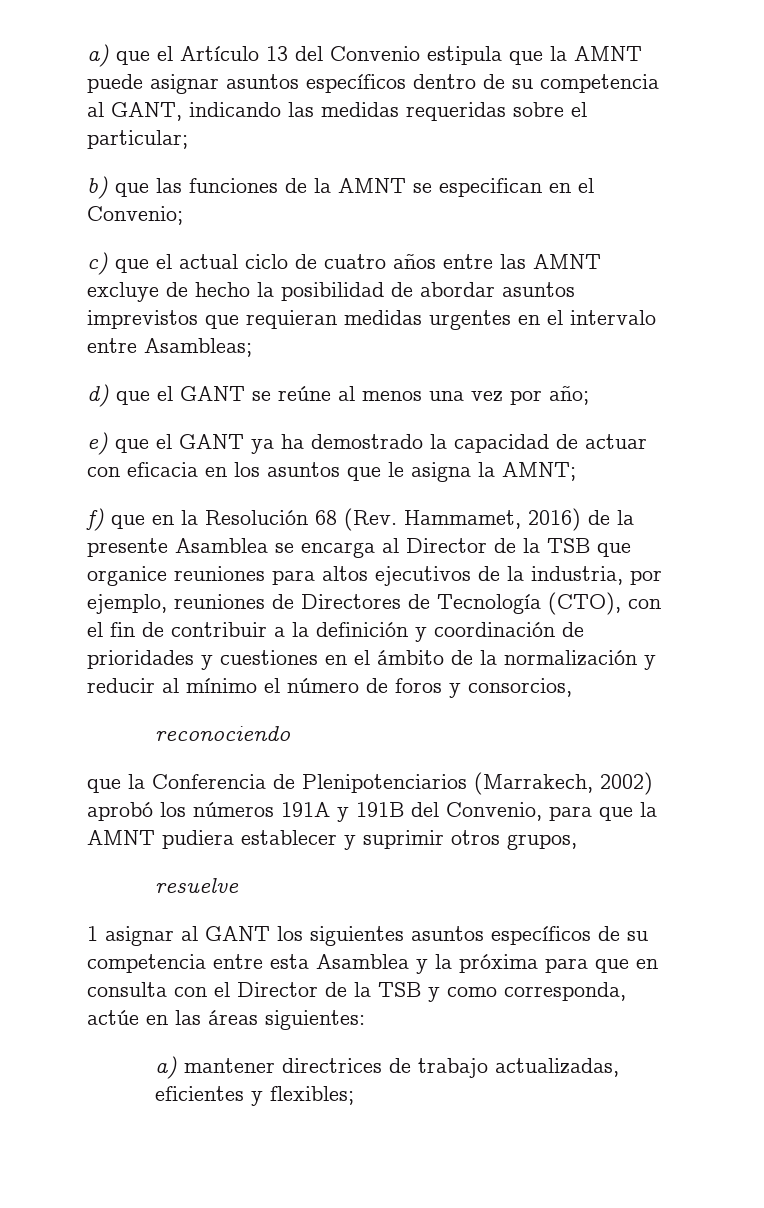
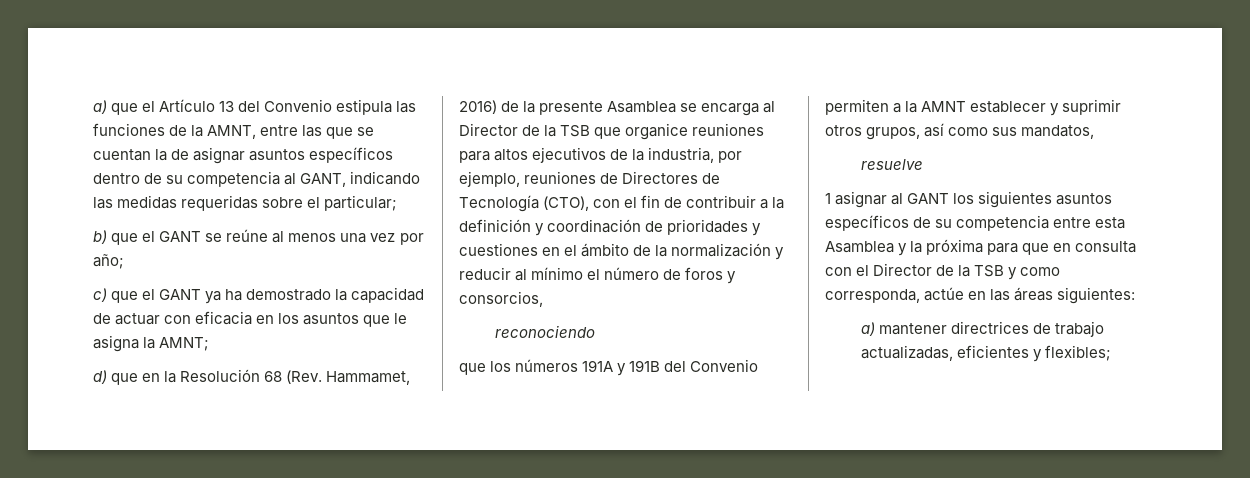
[509,46,642,65] [87,74,143,93] que la AMNT puede -> [396,101,417,113] [93,123,375,139] [93,149,190,161] las funciones de la AMNT, entre las que se cuentan la de
[156,178,594,197] [87,206,183,225] [87,252,601,275] [87,282,575,302] [87,310,656,330] [87,338,252,357] [87,384,150,407] las funciones de la AMNT se especifican en el Convenio; // c) que el actual ciclo de cuatro años entre las AMNT excluye de hecho la posibilidad de abordar asuntos imprevistos que requieran medidas urgentes en el intervalo entre Asambleas; // d) que -> (139, 239) none
[87,432,108,455] e) -> [93,288,107,302] c)
[86,508,104,531] f) -> [93,370,107,384] d)
[128,772,653,795] [87,802,153,821] la Conferencia de Plenipotenciarios (Marrakech, 2002) aprobó -> (486, 369) none
[446,802,657,821] [87,830,234,849] Convenio, para que la AMNT pudiera -> [690,359,759,372] [825,99,967,115] Convenio permiten a la AMNT
(577, 842) none -> [924,123,1095,139] así como sus mandatos,

